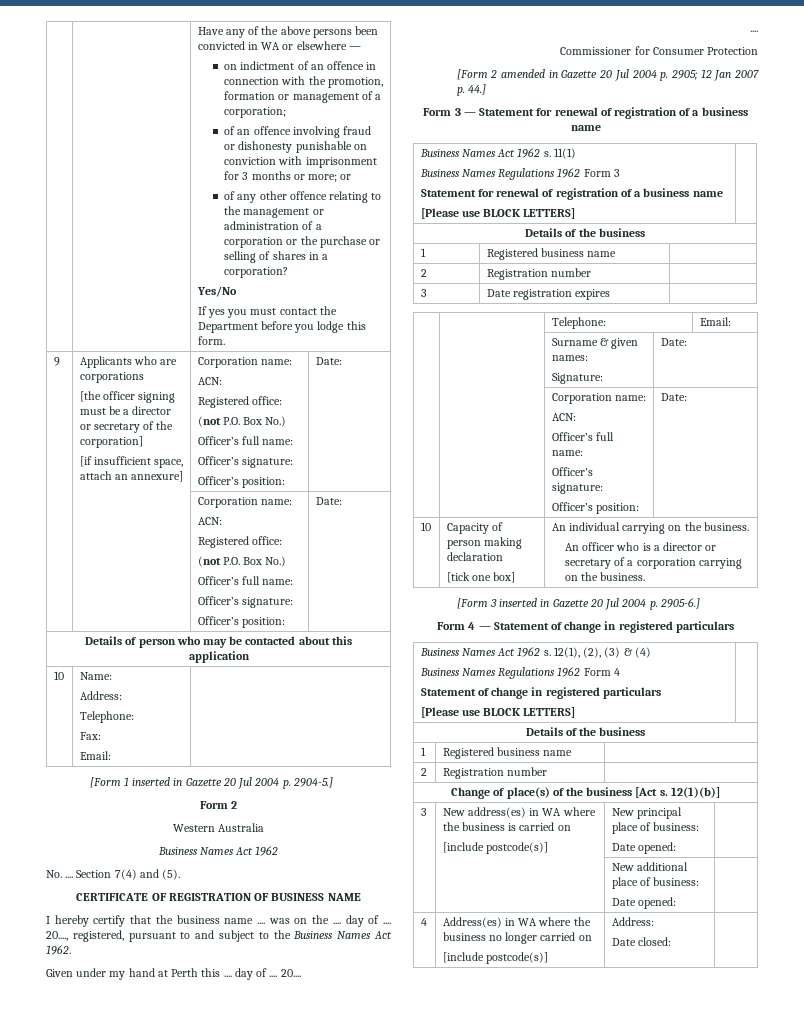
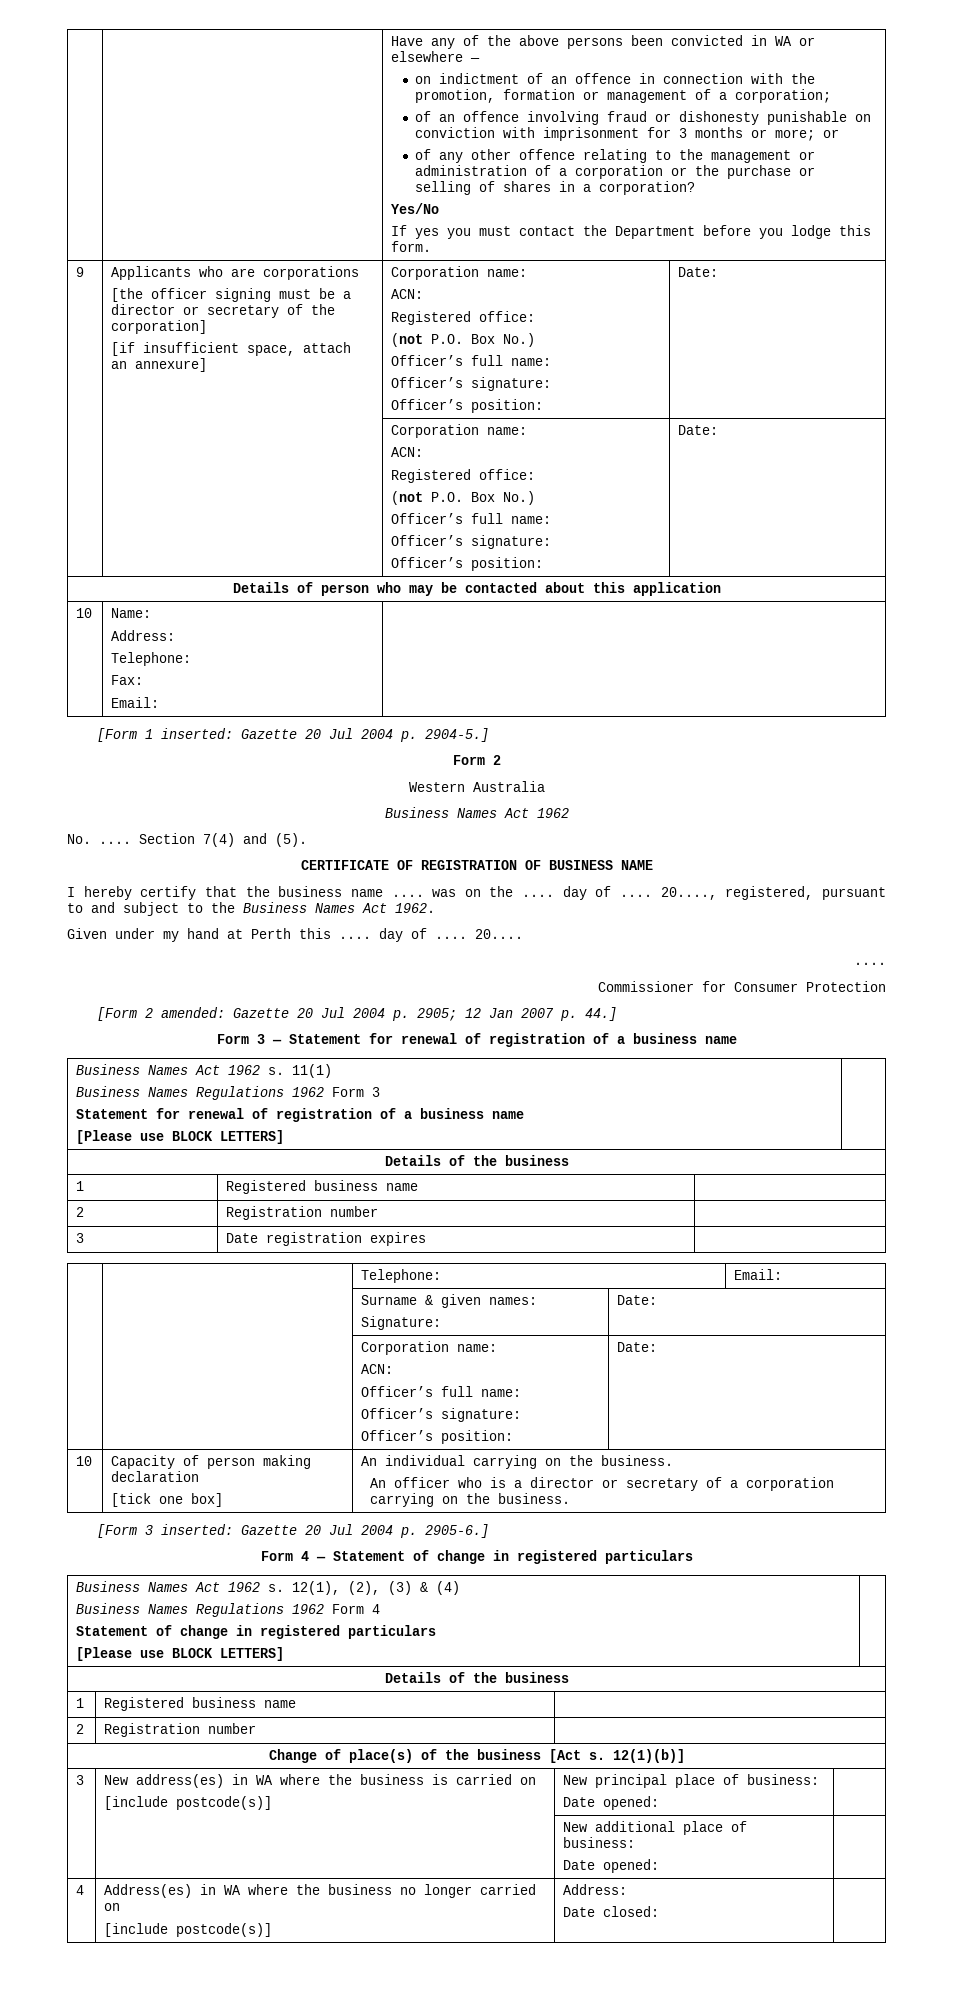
[132,777,183,786] inserted in -> [161,728,234,739] inserted:
[501,69,558,78] amended in -> [161,1007,226,1018] amended:
[499,598,550,607] inserted in -> [161,1524,234,1535] inserted:

